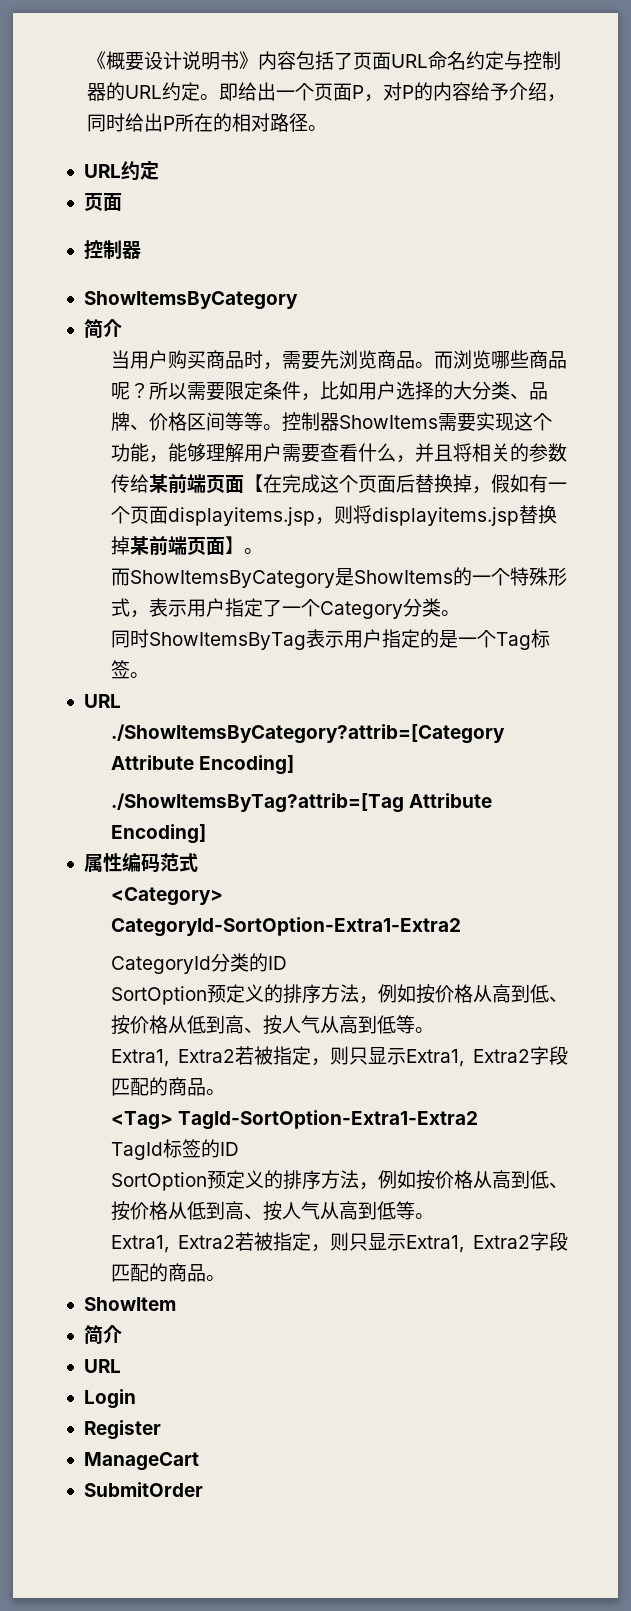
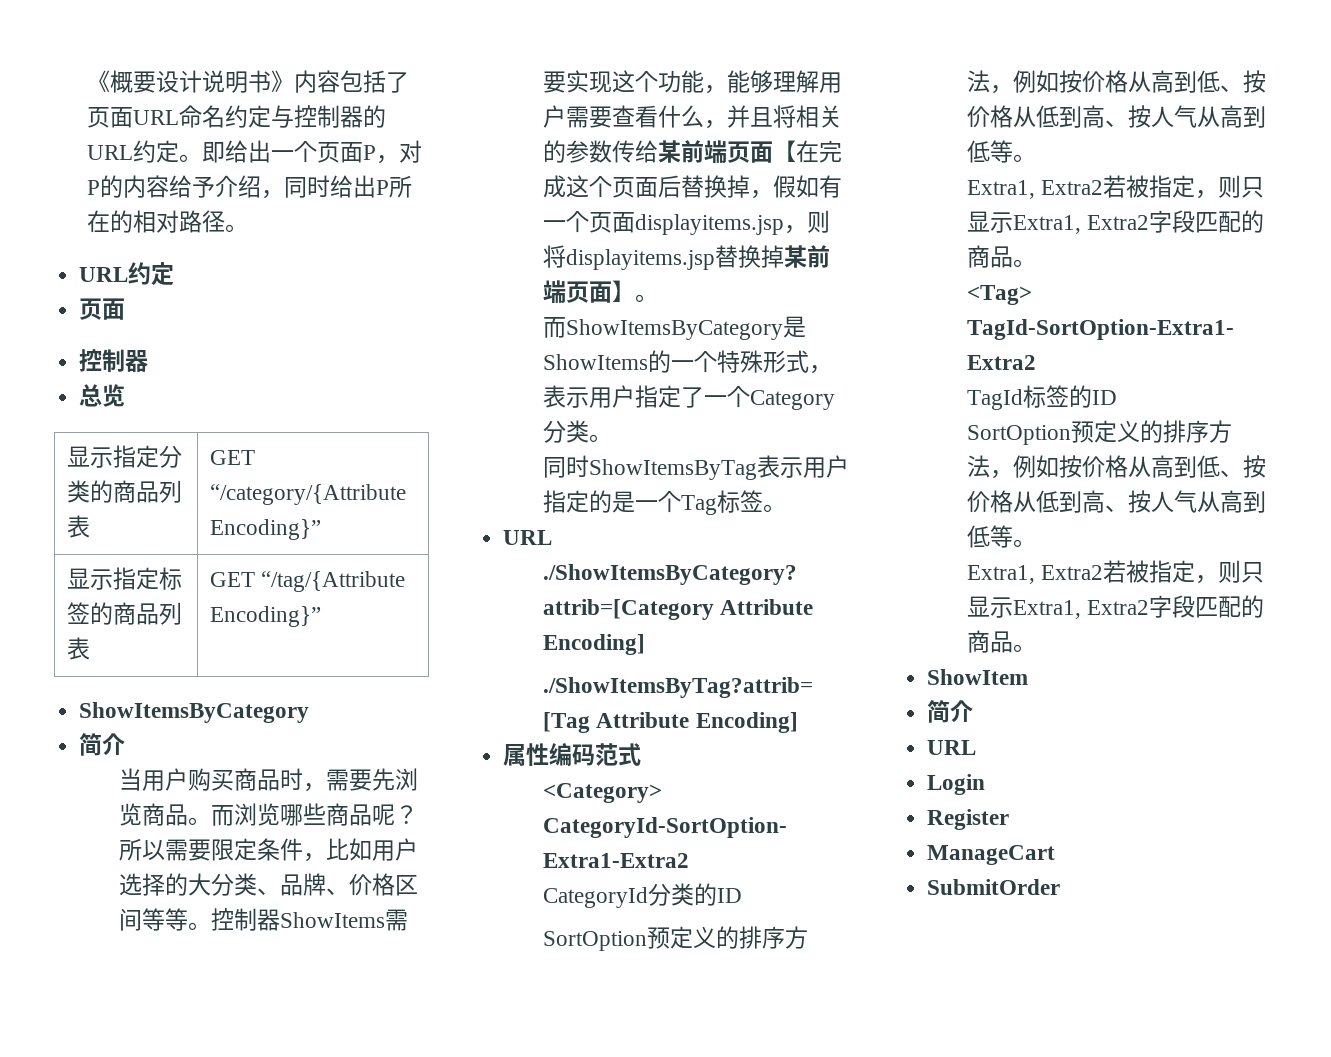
(141, 250) none -> [79,384,126,407] [67,445,183,468] [67,480,183,503] [67,515,91,538] [210,450,256,465] [210,484,407,505] [210,519,322,540] [67,567,183,590] [67,602,183,625] [67,637,91,660] [210,571,406,592] [210,606,322,627] // 总览 // 显示指定分类的商品列表 | GET “/category/{Attribute Encoding}” // 显示指定标签的商品列表 | GET “/tag/{Attribute Encoding}”

